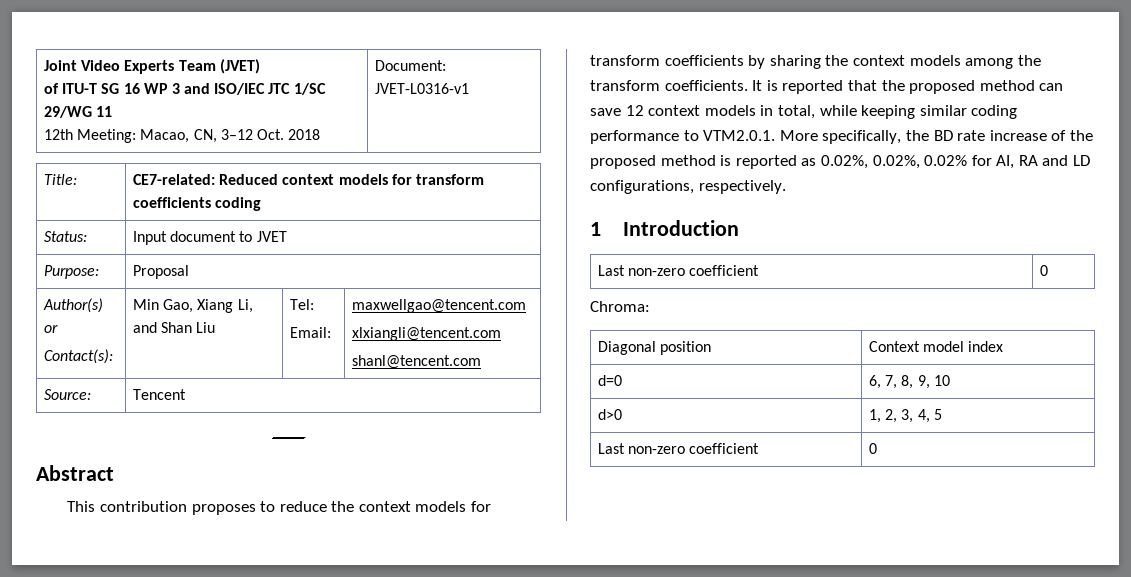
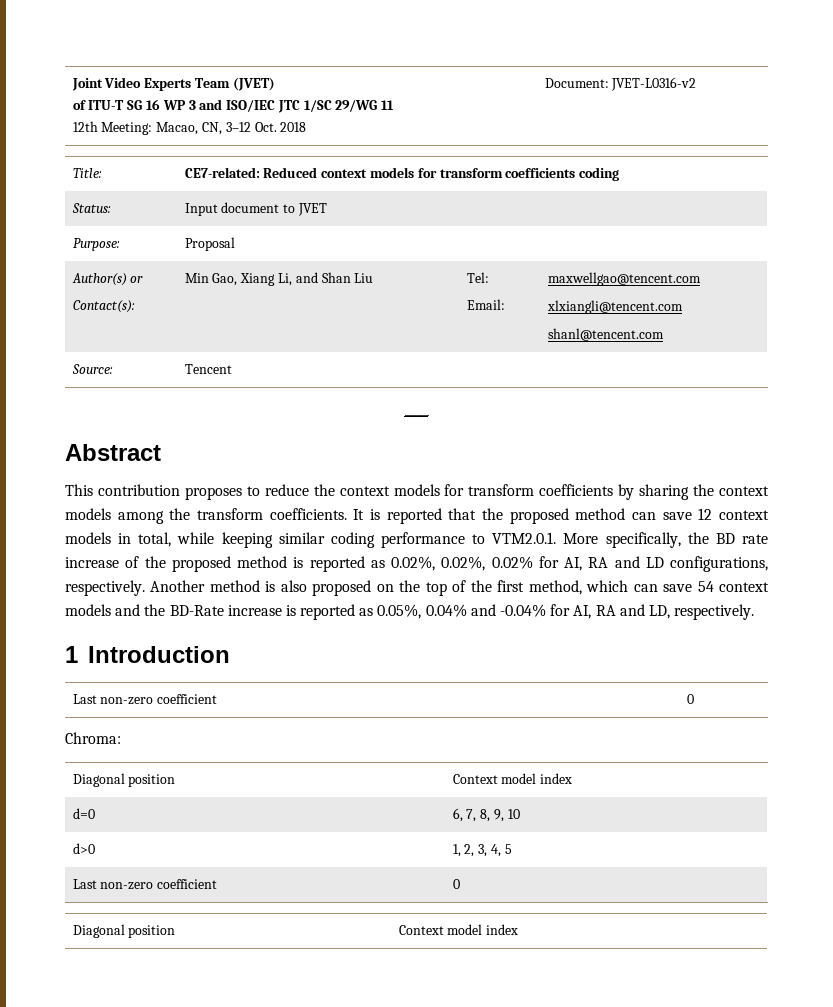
[375,83,470,94] JVET-L0316-v1 -> [611,77,697,91] JVET-L0316-v2
(786, 187) none -> [150,580,770,596] [65,604,755,620] Another method is also proposed on the top of the first method, which can save 54 context models and the BD-Rate increase is reported as 0.05%, 0.04% and -0.04% for AI, RA and LD, respectively.
(878, 448) none -> [72,924,176,938] [398,924,519,935] // Diagonal position | Context model index

